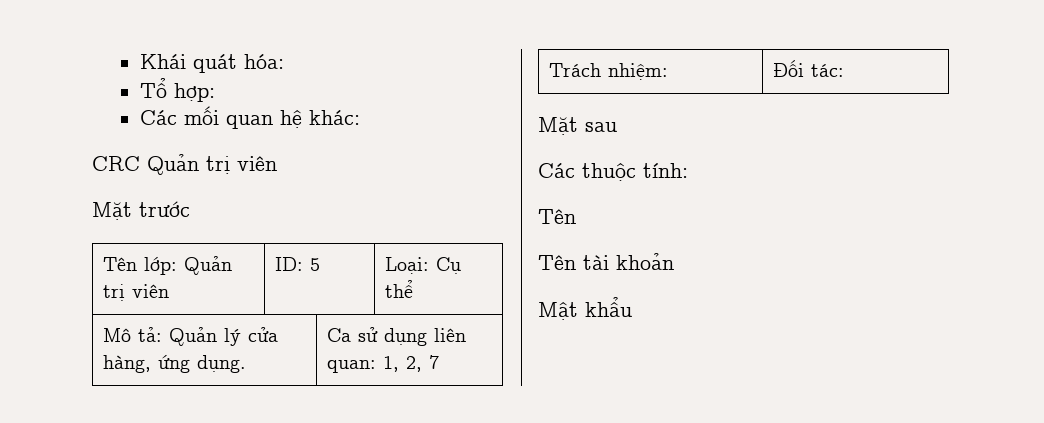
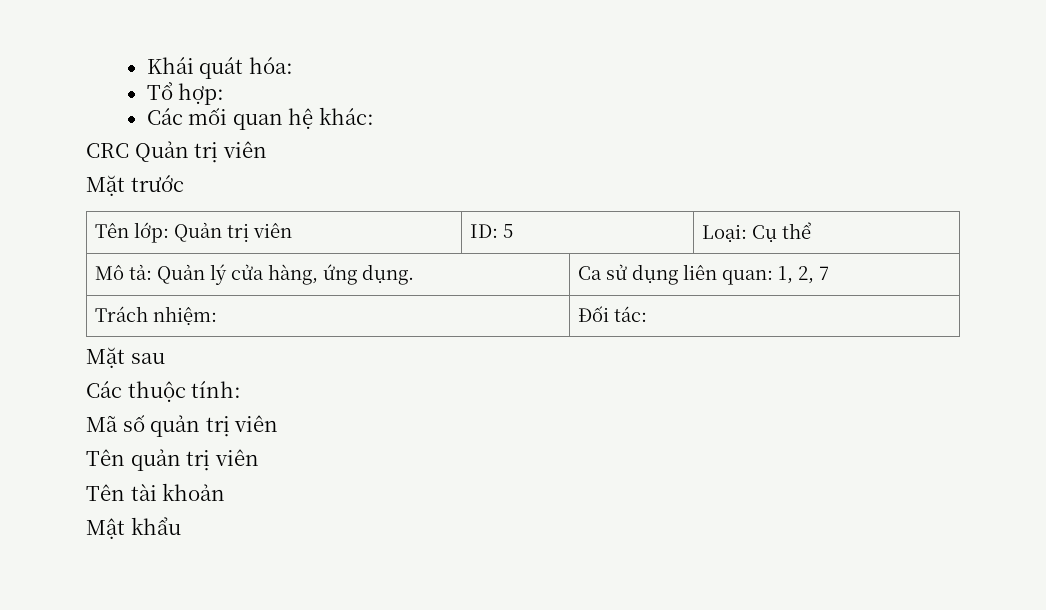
[538,209,576,224] Tên -> [86,415,279,437] [86,449,259,471] Mã số quản trị viên // Tên quản trị viên

